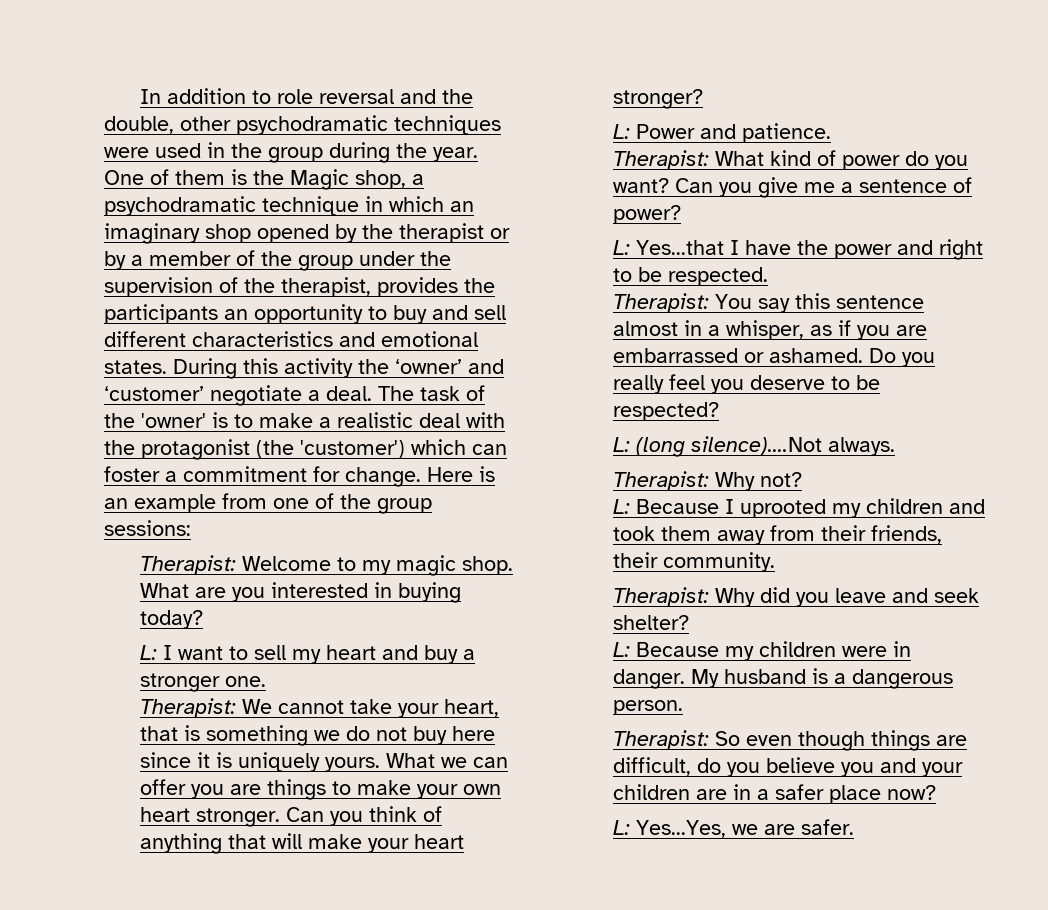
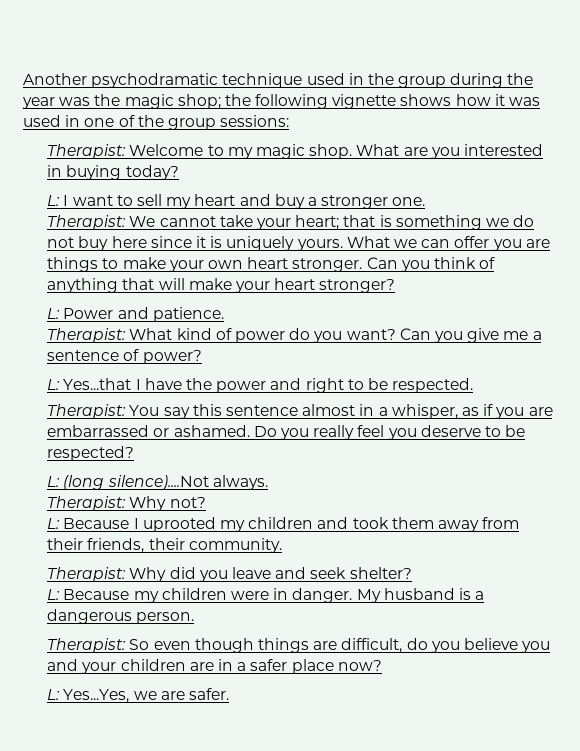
[140,88,474,104] [104,115,501,135] [104,147,149,158] In addition to role reversal and the double, other psychodramatic techniques were -> [23,73,303,88] Another psychodramatic technique
[433,147,478,162] [104,169,424,190] [104,196,474,216] [104,223,510,244] [104,250,451,271] [104,277,495,297] [104,304,506,324] [104,331,478,347] [104,358,504,379] [104,385,485,406] [104,412,505,428] [104,439,507,460] [104,466,495,487] [104,493,267,513] year. One of them is the Magic shop, a psychodramatic technique in which an imaginary shop opened by the therapist or by a member of the group under the supervision of the therapist, provides the participants an opportunity to buy and sell different characteristics and emotional states. During this activity the ‘owner’ and ‘customer’ negotiate a deal. The task of the 'owner' is to make a realistic deal with the protagonist (the 'customer') which can foster a commitment for change. Here is an example from -> [22,94,541,109] [23,115,81,127] year was the magic shop; the following vignette shows how it was used in
[444,699,500,717] heart, -> [295,215,340,230] heart;

